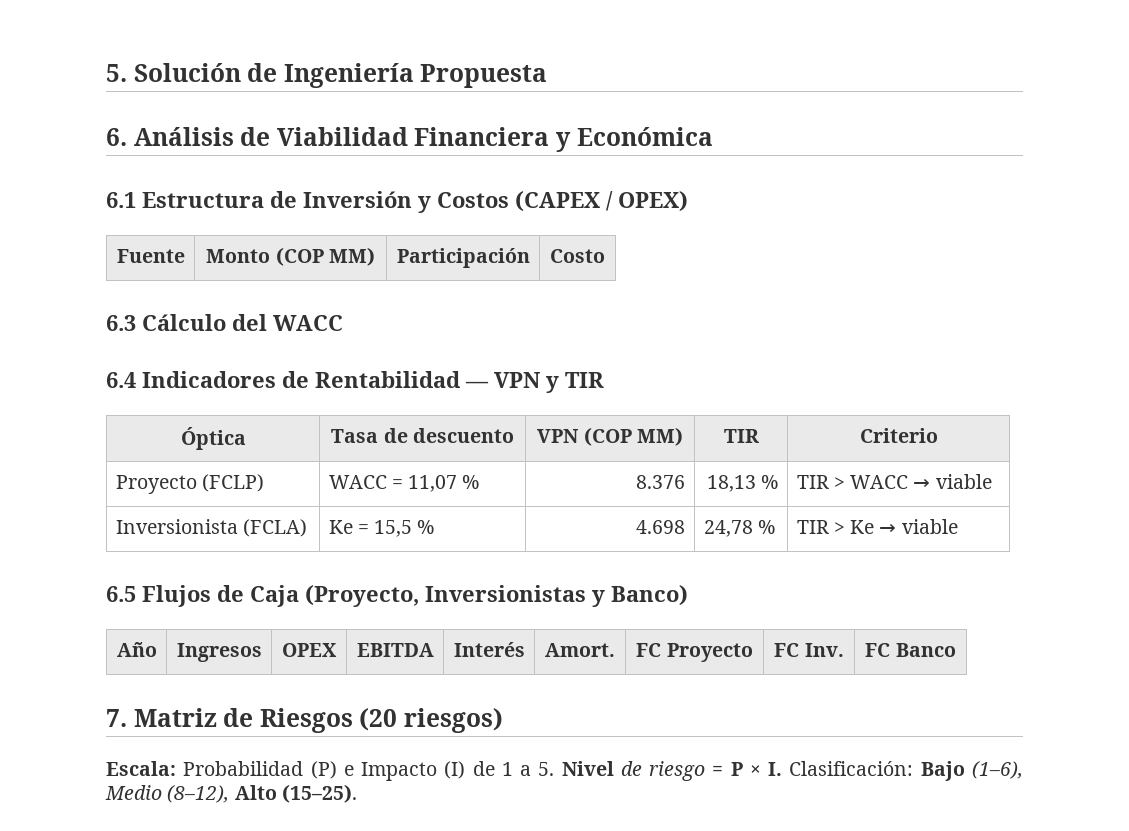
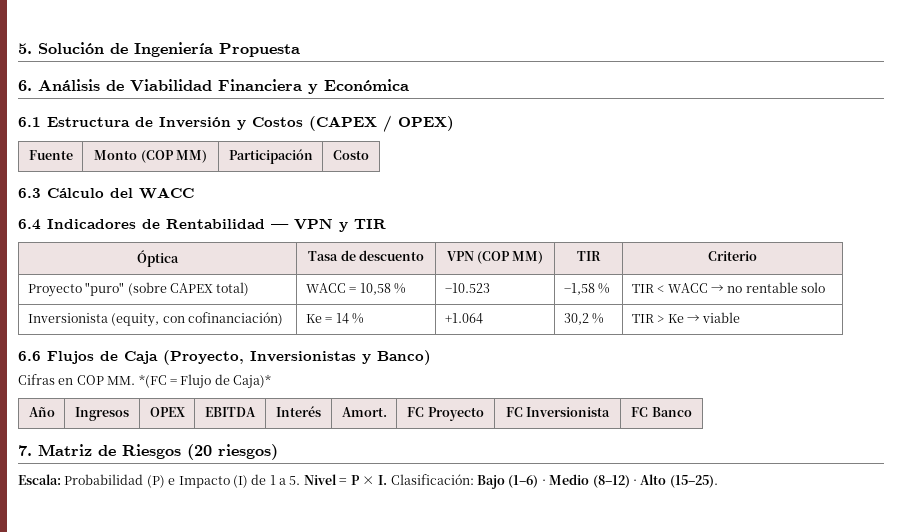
[201,474,264,492] (FCLP) -> [85,282,250,296] "puro" (sobre CAPEX total)
[408,475,480,492] [636,475,686,489] [707,475,779,492] [796,475,845,489] 11,07 % | 8.376 | 18,13 % | TIR > -> [359,283,406,295] [444,283,490,293] [563,283,611,295] [631,284,665,293] 10,58 % | −10.523 | −1,58 % | TIR <
[935,474,992,489] [115,519,307,537] viable // Inversionista (FCLA) -> [727,282,826,293] [27,312,283,327] no rentable solo // Inversionista (equity, con cofinanciación)
[374,520,435,537] [636,520,686,534] [703,520,753,537] 15,5 % | 4.698 | 24,78 -> [335,313,364,324] [444,313,483,324] [563,313,589,325] 14 % | +1.064 | 30,2
[106,586,136,602] 6.5 -> [18,351,41,361] 6.6
(688, 595) none -> [18,374,271,389] // Cifras en COP MM. *(FC = Flujo de Caja)*
[804,643,844,657] Inv. -> [526,407,611,417] Inversionista
[620,761,706,781] de riesgo -> (337, 479) none
[972,761,1024,779] [105,785,230,803] (1–6), Medio (8–12), -> [508,474,637,488] (1–6) · Medio (8–12) ·

